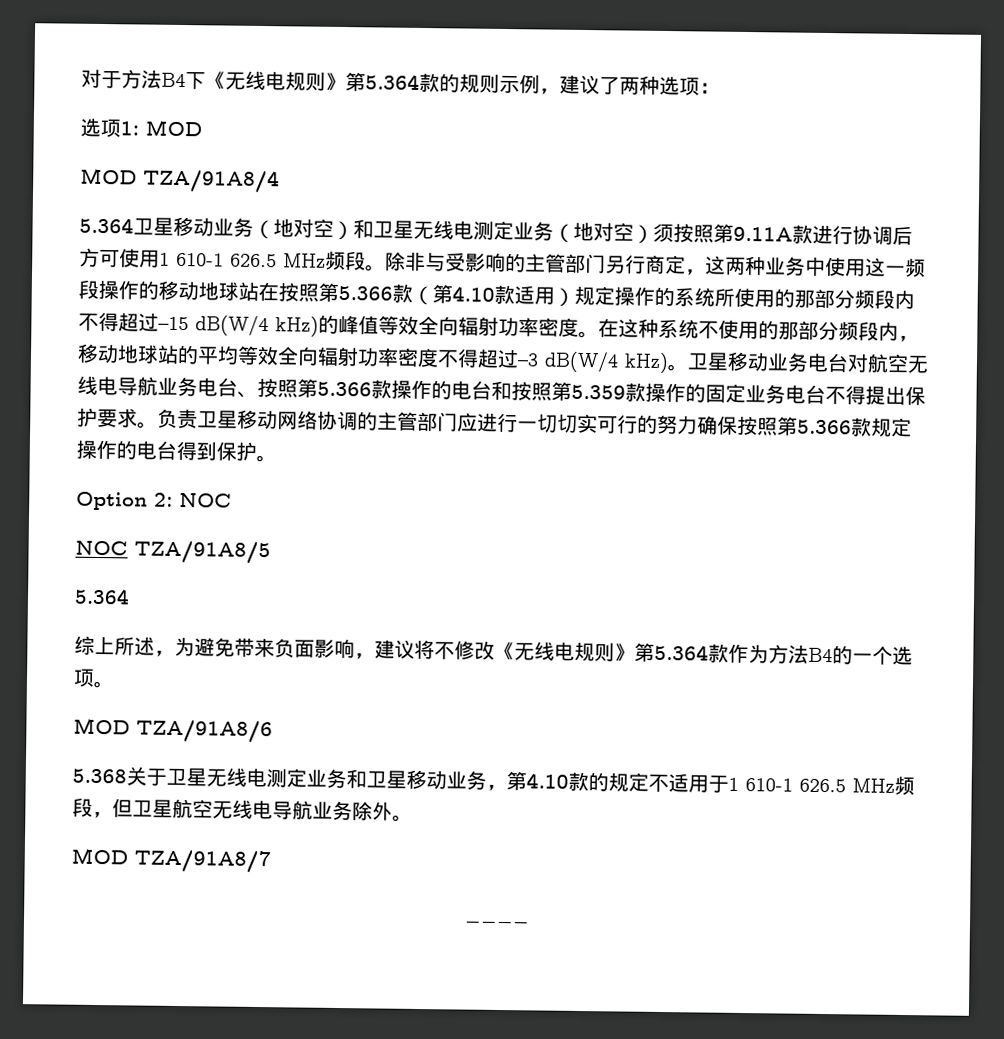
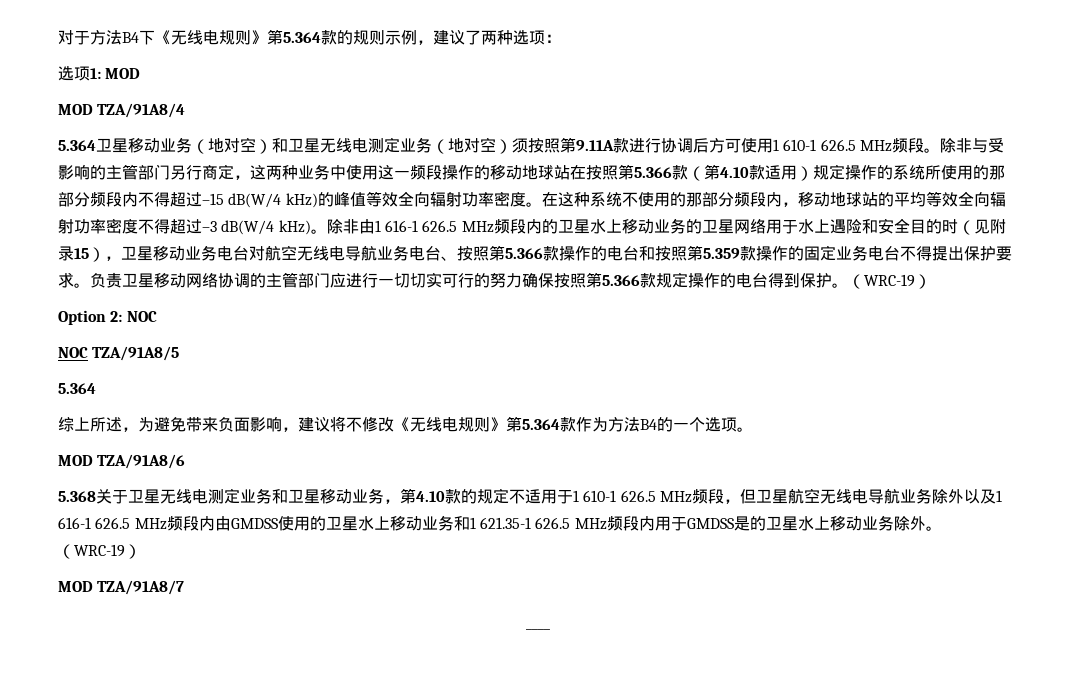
(688, 368) none -> [326,218,1006,235] [58,246,121,262] 除非由1 616-1 626.5 MHz频段内的卫星水上移动业务的卫星网络用于水上遇险和安全目的时（见附录15），
(277, 458) none -> [848,274,931,289] （WRC-19）
[392,814,413,822] 。 -> [963,489,1002,504] [58,515,942,531] [58,544,141,559] 以及1 616-1 626.5 MHz频段内由GMDSS使用的卫星水上移动业务和1 621.35-1 626.5 MHz频段内用于GMDSS是的卫星水上移动业务除外。（WRC-19）

